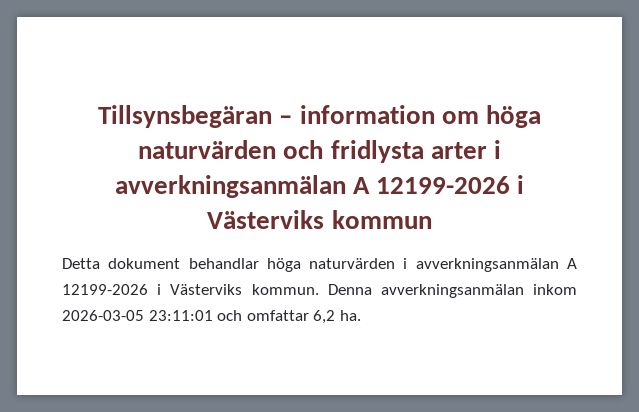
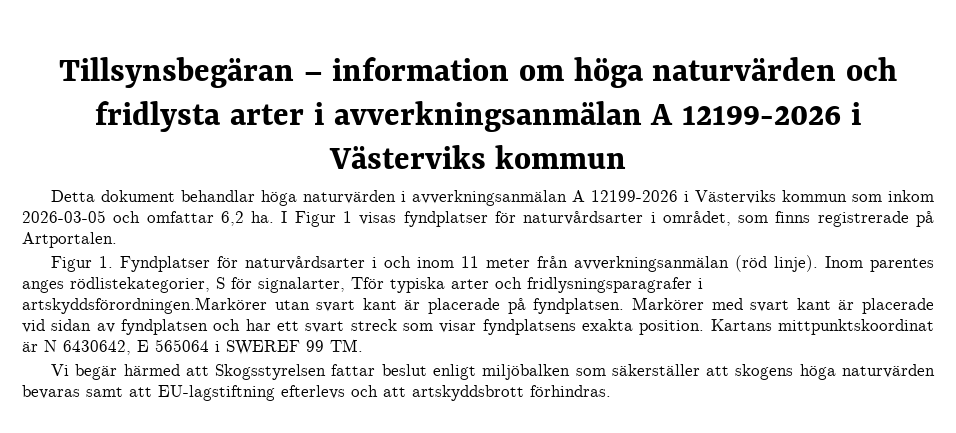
[251,284,524,298] kommun. Denna avverkningsanmälan -> [781,190,882,202] kommun som
[148,310,213,321] 23:11:01 -> (106, 216) none
(361, 315) none -> [281,211,934,227] [22,232,117,248] [50,255,934,272] [22,277,703,293] [22,297,935,314] [22,319,934,335] [22,339,363,355] [50,364,935,380] [22,385,611,401] I Figur 1 visas fyndplatser för naturvårdsarter i området, som finns registrerade på Artportalen. // Figur 1. Fyndplatser för naturvårdsarter i och inom 11 meter från avverkningsanmälan (röd linje). Inom parentes anges rödlistekategorier, S för signalarter, Tför typiska arter och fridlysningsparagrafer i artskyddsförordningen.Markörer utan svart kant är placerade på fyndplatsen. Markörer med svart kant är placerade vid sidan av fyndplatsen och har ett svart streck som visar fyndplatsens exakta position. Kartans mittpunktskoordinat är N 6430642, E 565064 i SWEREF 99 TM. // Vi begär härmed att Skogsstyrelsen fattar beslut enligt miljöbalken som säkerställer att skogens höga naturvärden bevaras samt att EU-lagstiftning efterlevs och att artskyddsbrott förhindras.

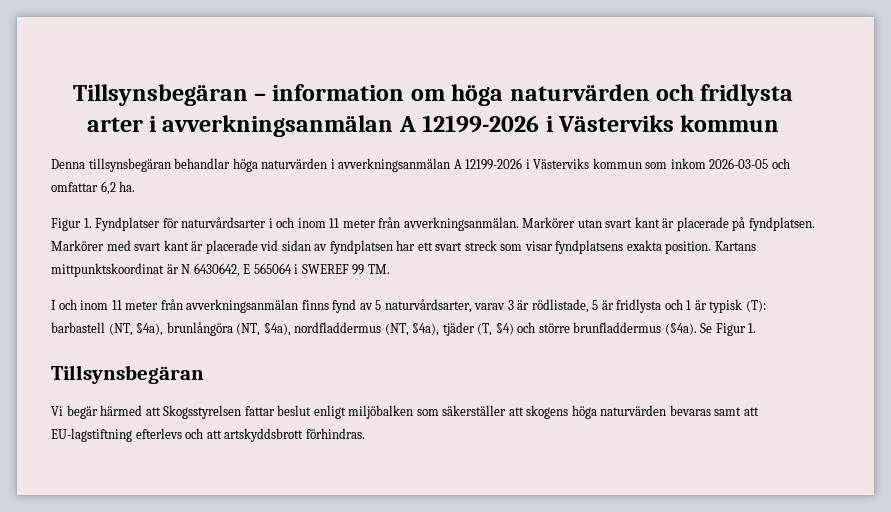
[50,190,175,202] Detta dokument -> [51,158,171,172] Denna tillsynsbegäran
[281,211,934,227] [22,232,117,248] I Figur 1 visas fyndplatser för naturvårdsarter i området, som finns registrerade på Artportalen. -> (136, 186) none
[573,255,934,272] [22,277,703,293] [22,297,267,314] avverkningsanmälan (röd linje). Inom parentes anges rödlistekategorier, S för signalarter, Tför typiska arter och fridlysningsparagrafer i artskyddsförordningen.Markörer -> [403,217,576,231] avverkningsanmälan. Markörer
[213,319,241,331] och -> (393, 247) none
(363, 345) none -> [51,299,766,313] [51,322,757,336] [51,365,204,384] // I och inom 11 meter från avverkningsanmälan finns fynd av 5 naturvårdsarter, varav 3 är rödlistade, 5 är fridlysta och 1 är typisk (T): barbastell (NT, §4a), brunlångöra (NT, §4a), nordfladdermus (NT, §4a), tjäder (T, §4) och större brunfladdermus (§4a). Se Figur 1. // Tillsynsbegäran

